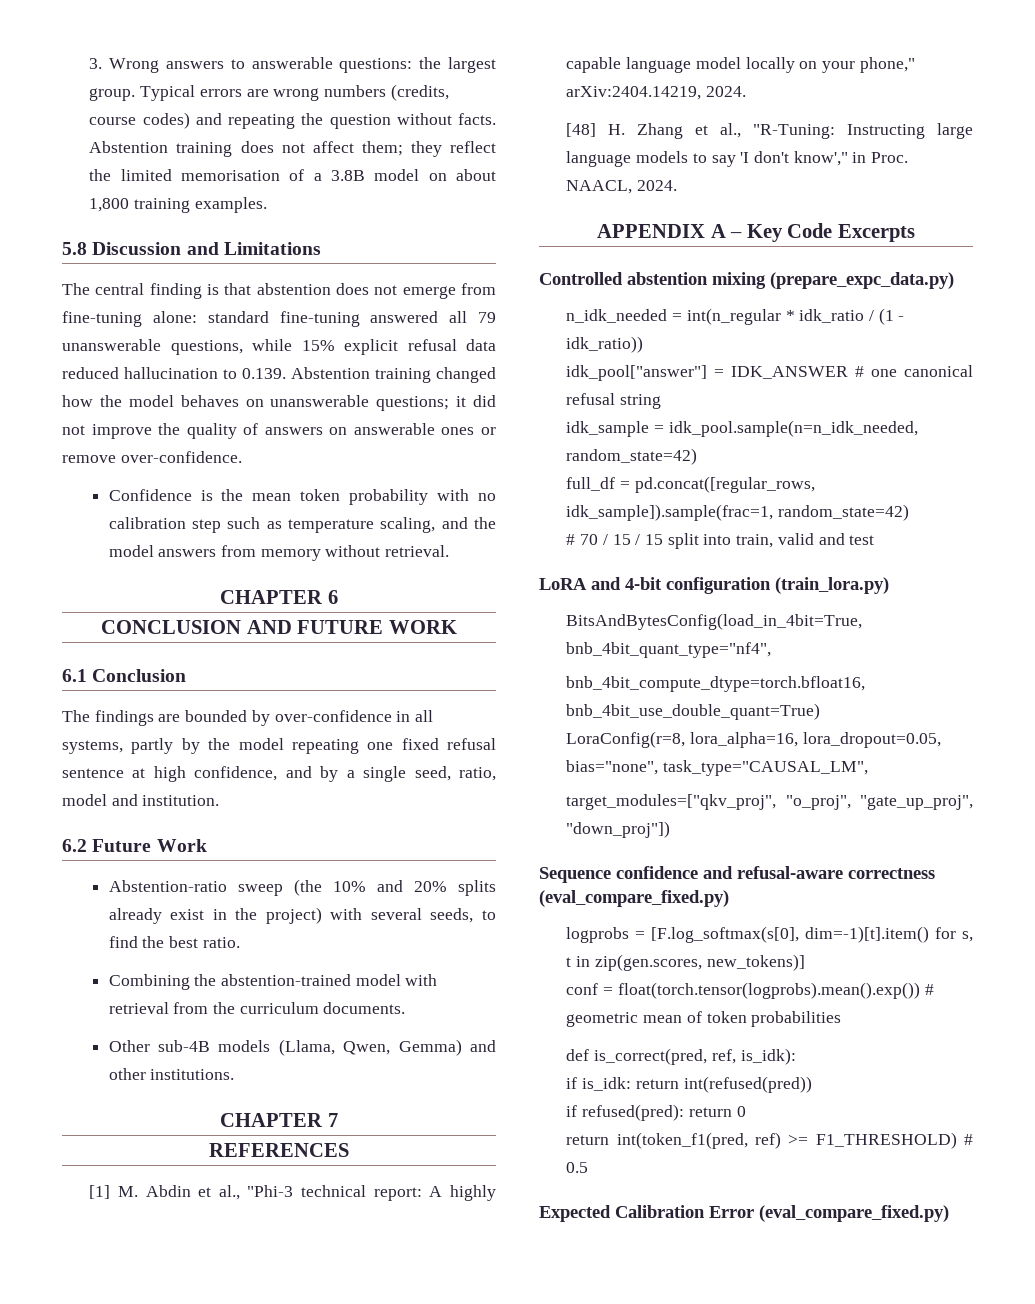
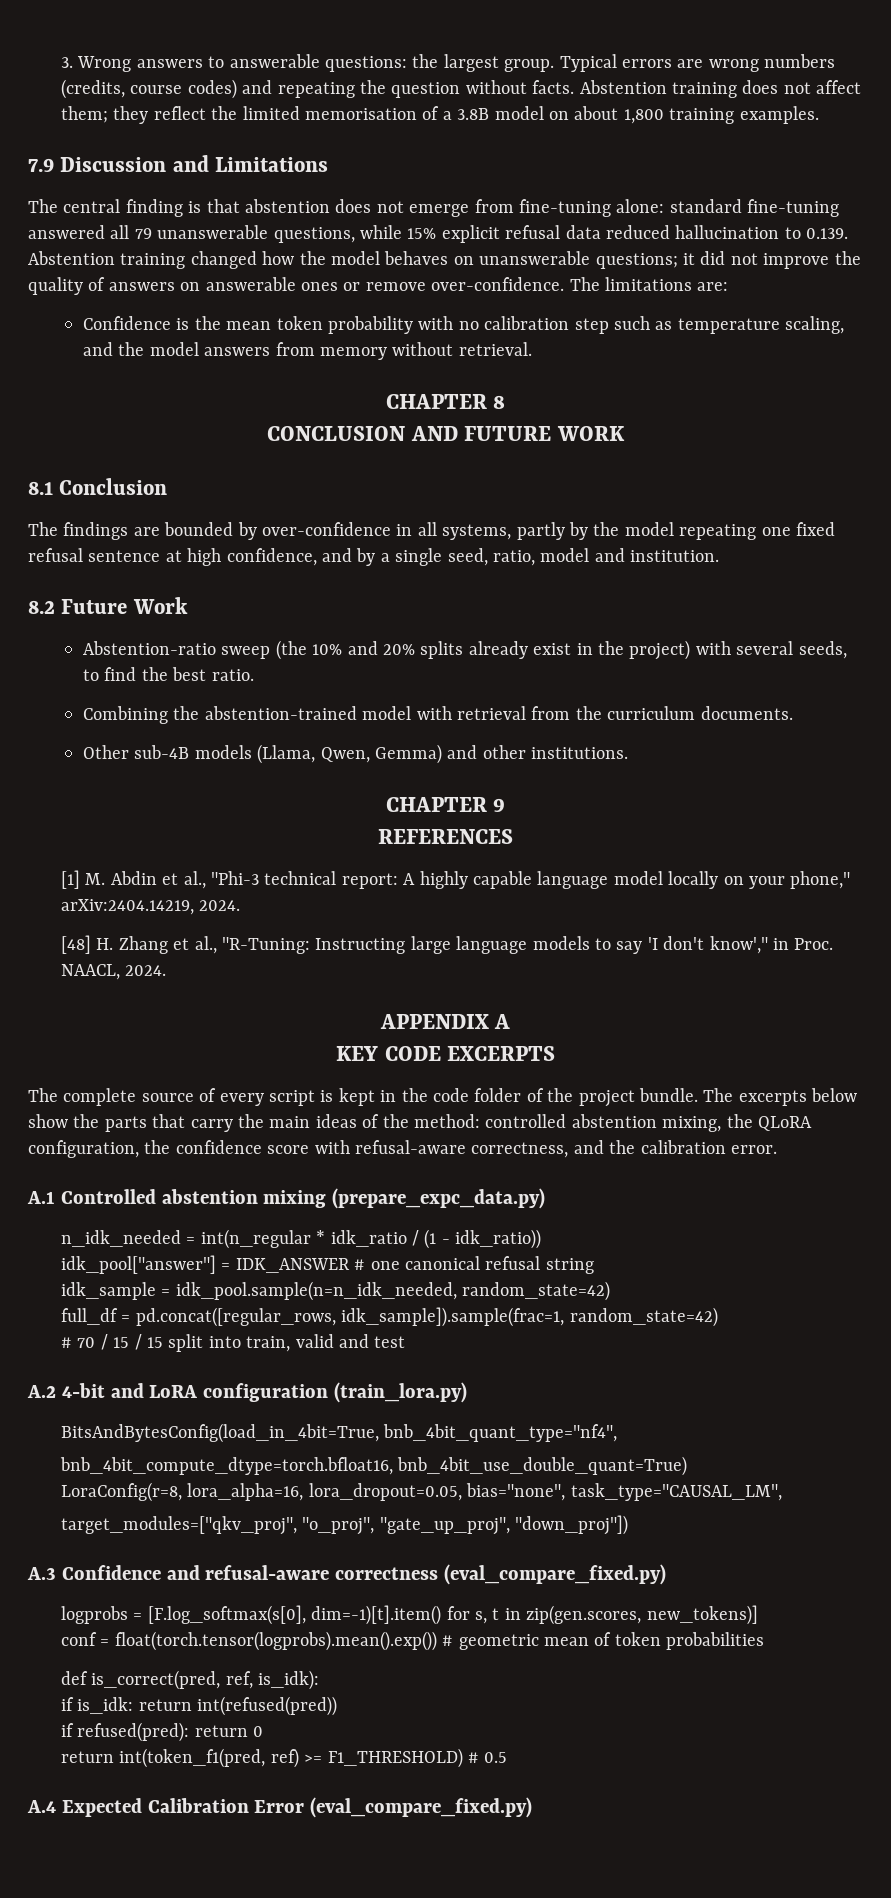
[62,242,87,255] 5.8 -> [28,158,54,172] 7.9
(242, 457) none -> [569,277,729,291] The limitations are:
[327,590,338,604] 6 -> [493,395,506,409] 8
[62,669,87,682] 6.1 -> [28,481,53,495] 8.1
[62,839,87,852] 6.2 -> [28,600,55,614] 8.2
[327,1113,338,1127] 7 -> [493,798,506,812] 9
[730,223,915,242] – Key Code Excerpts // -> [335,1046,556,1061] [28,1088,858,1107] [28,1114,812,1132] [28,1140,777,1158] [27,1191,55,1204] // KEY CODE EXCERPTS // The complete source of every script is kept in the code folder of the project bundle. The excerpts below show the parts that carry the main ideas of the method: controlled abstention mixing, the QLoRA configuration, the confidence score with refusal-aware correctness, and the calibration error. // A.1
[539,577,662,590] LoRA and 4-bit -> [27,1383,198,1398] A.2 4-bit and LoRA
[539,866,698,883] Sequence confidence -> [27,1565,161,1580] A.3 Confidence
(589, 1167) none -> [27,1800,56,1813] A.4

